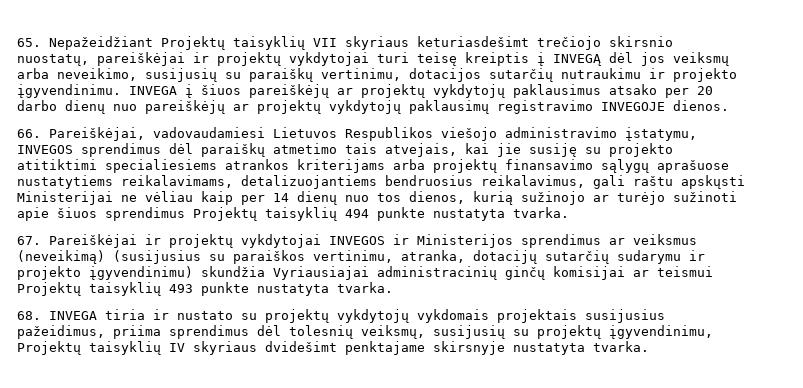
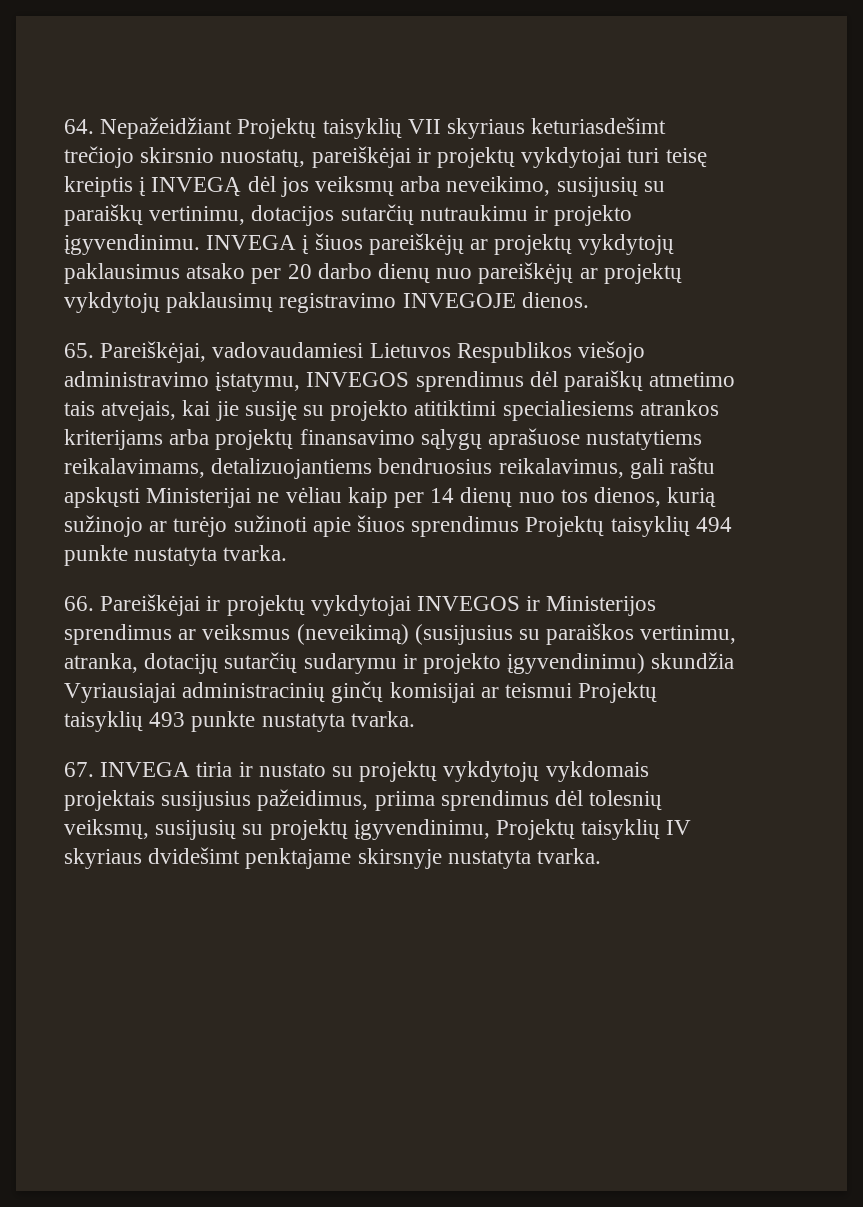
[17,38,41,47] 65. -> [64,119,94,134] 64.
[17,129,41,138] 66. -> [64,343,94,358] 65.
[17,236,41,245] 67. -> [64,596,94,611] 66.
[17,311,41,320] 68. -> [64,762,94,777] 67.

